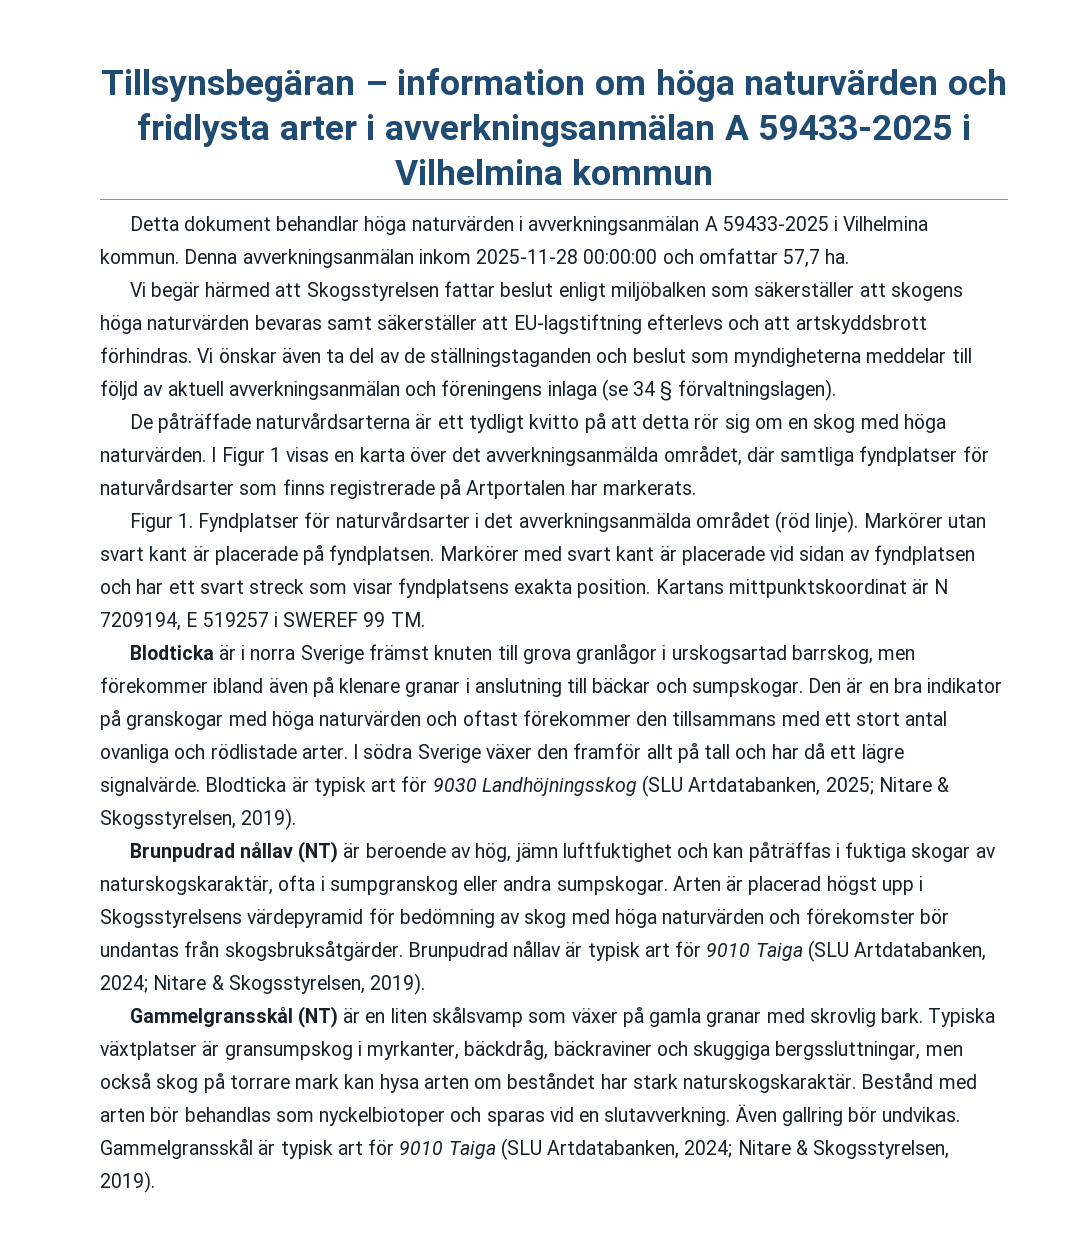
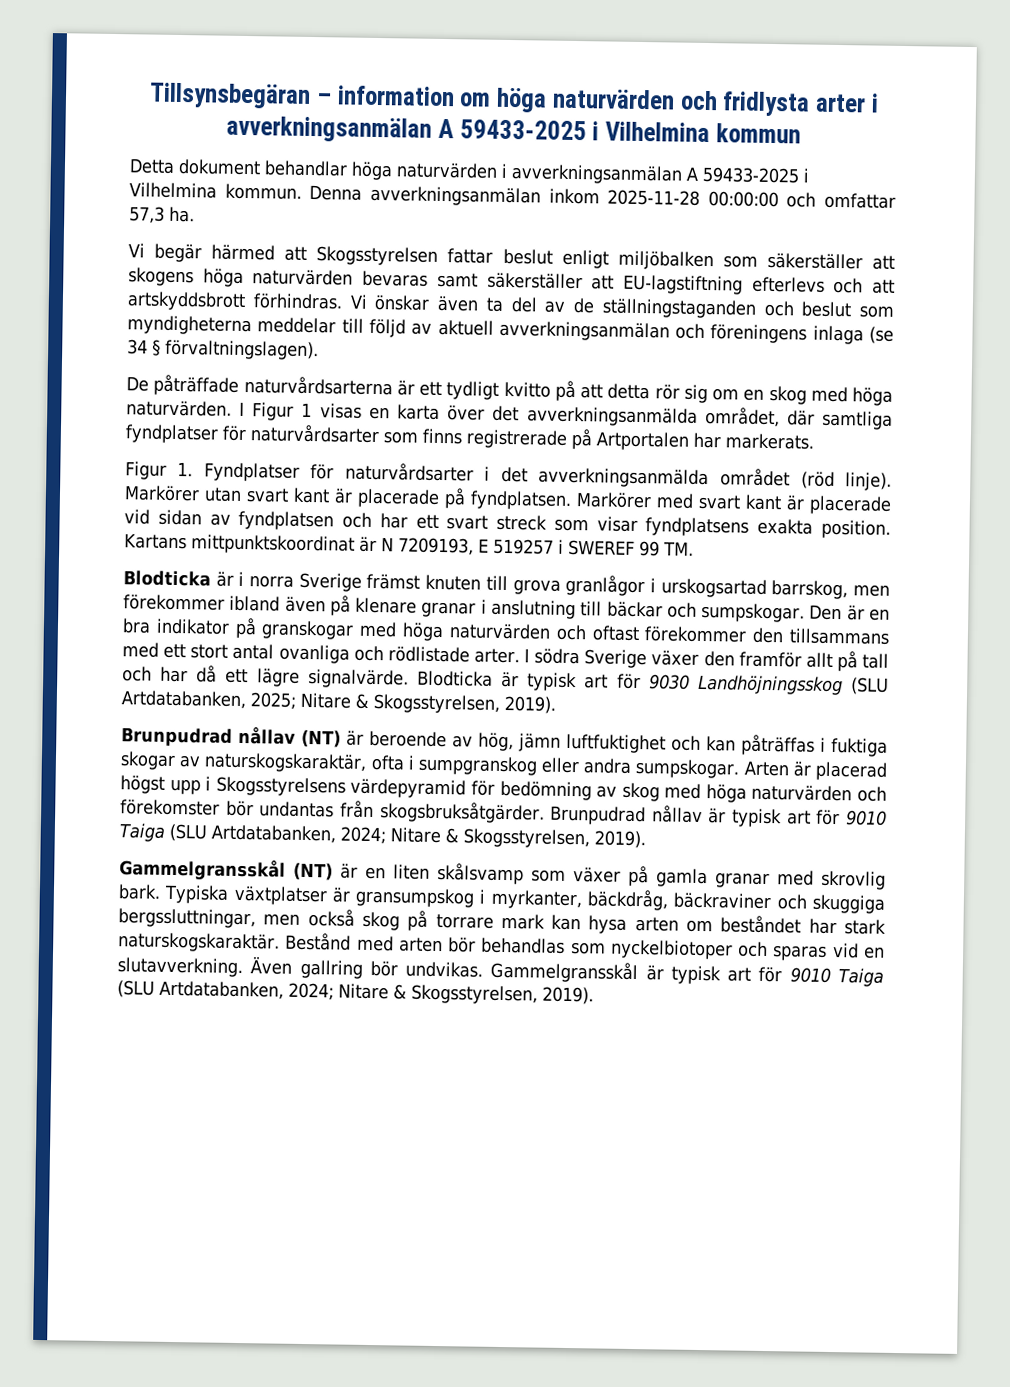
[783,249,821,268] 57,7 -> [129,206,165,224] 57,3
[100,612,181,631] 7209194, -> [398,537,474,556] 7209193,

